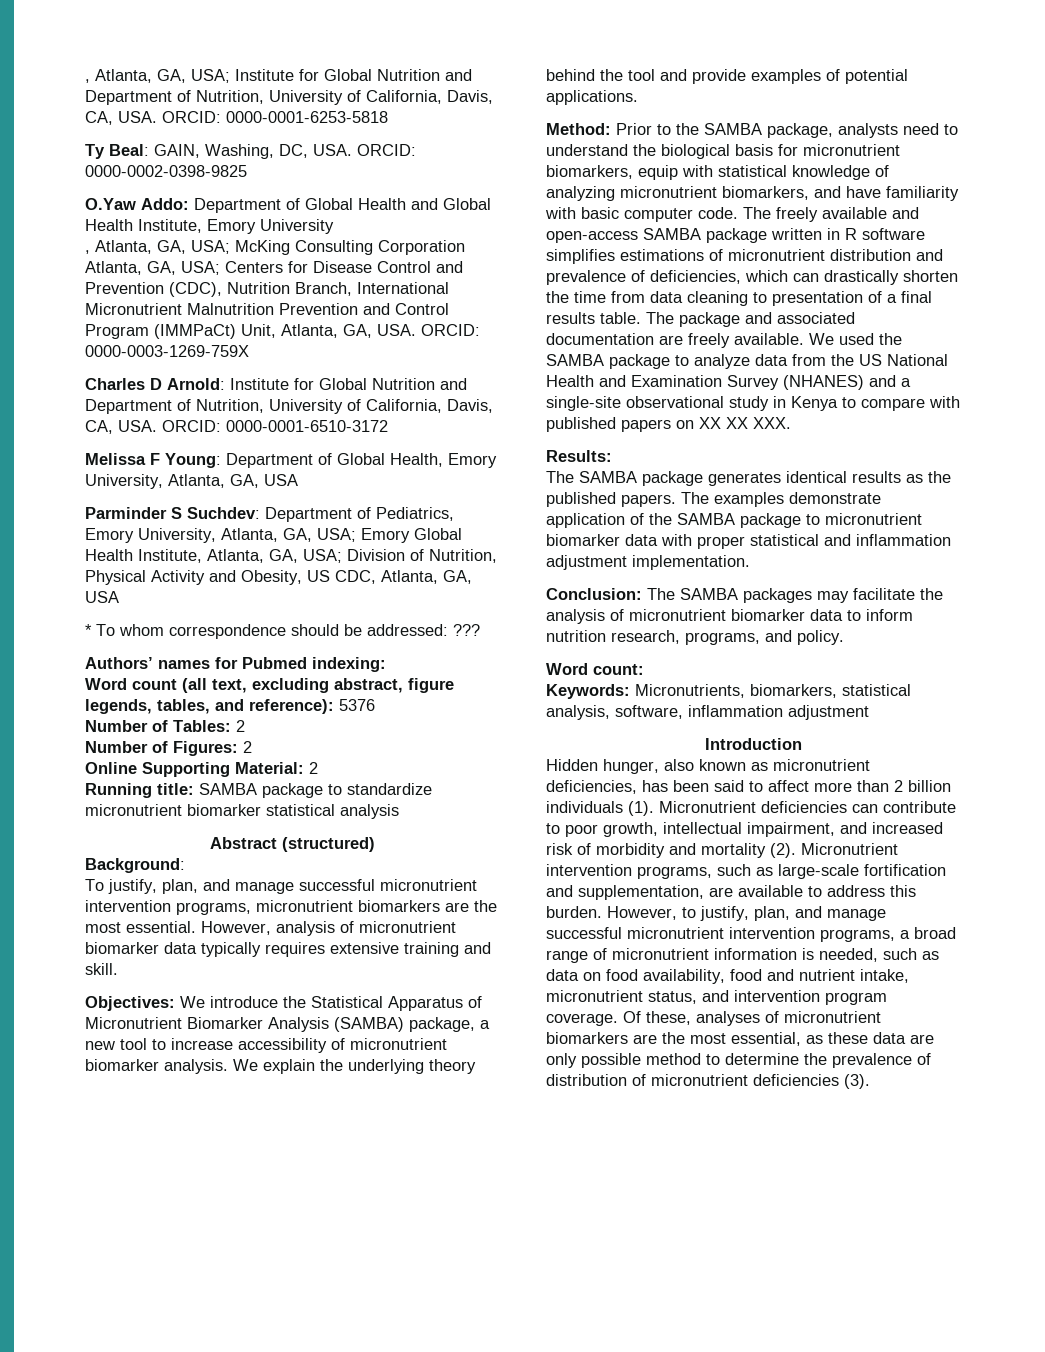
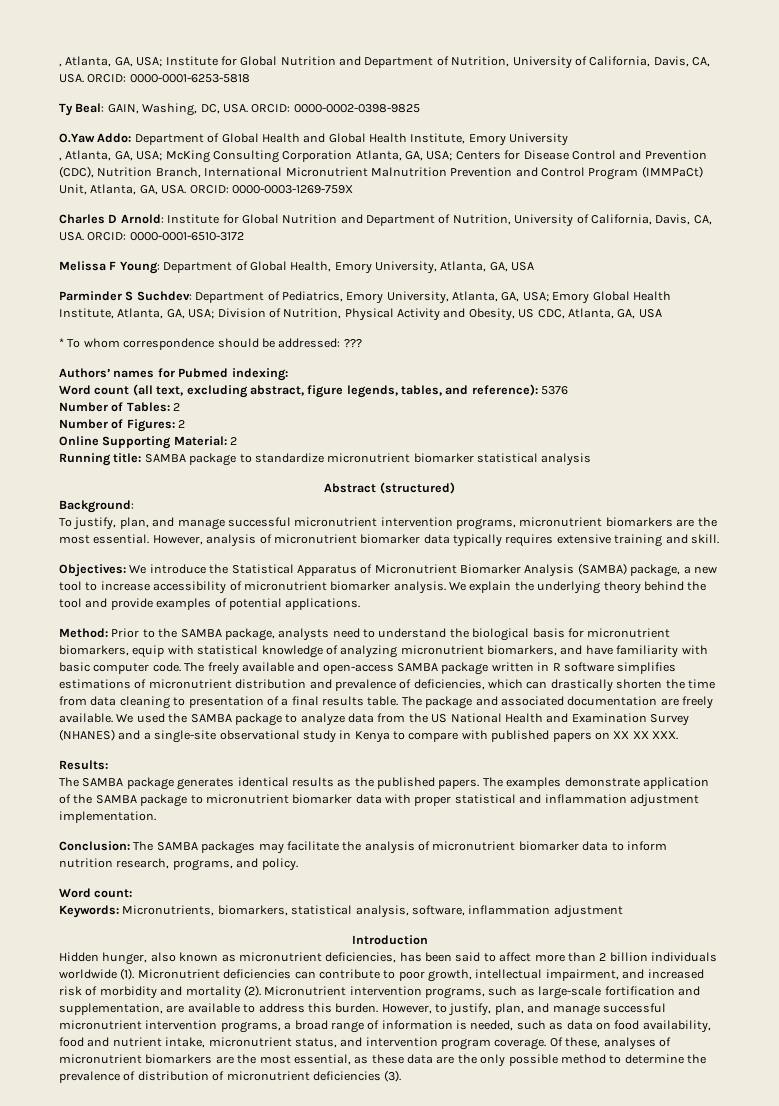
(623, 807) none -> [59,969,117,979] worldwide
[612,948,709,960] micronutrient -> (380, 1025) none
(934, 1039) none -> [457,1054,477,1064] the

